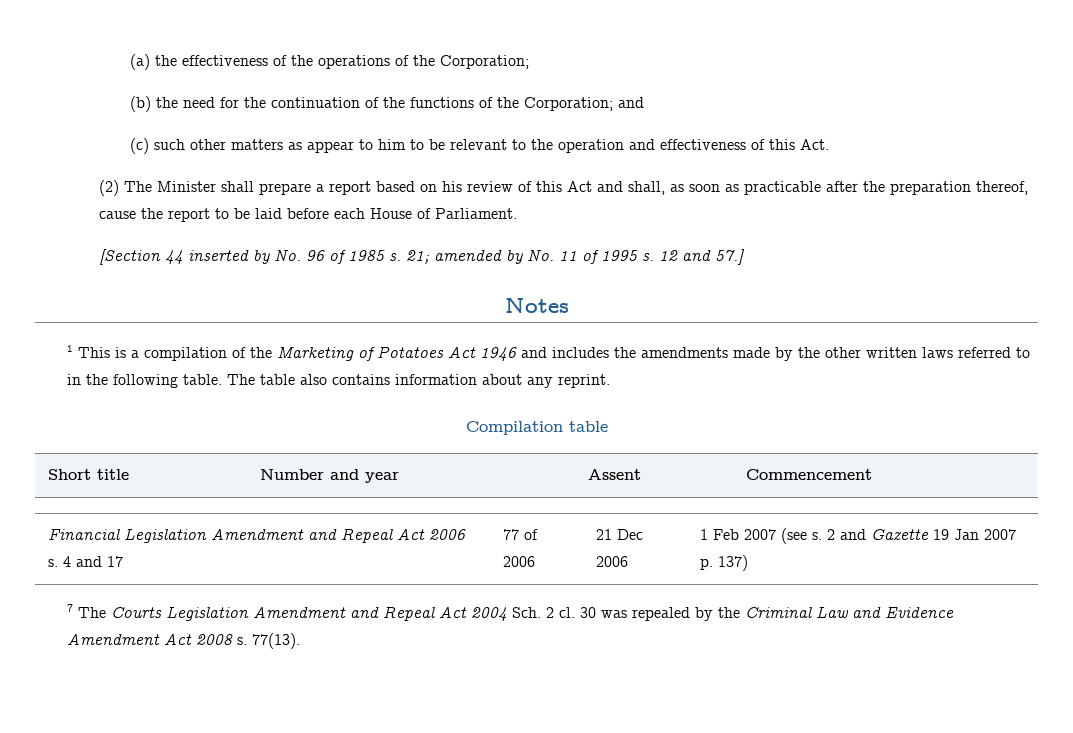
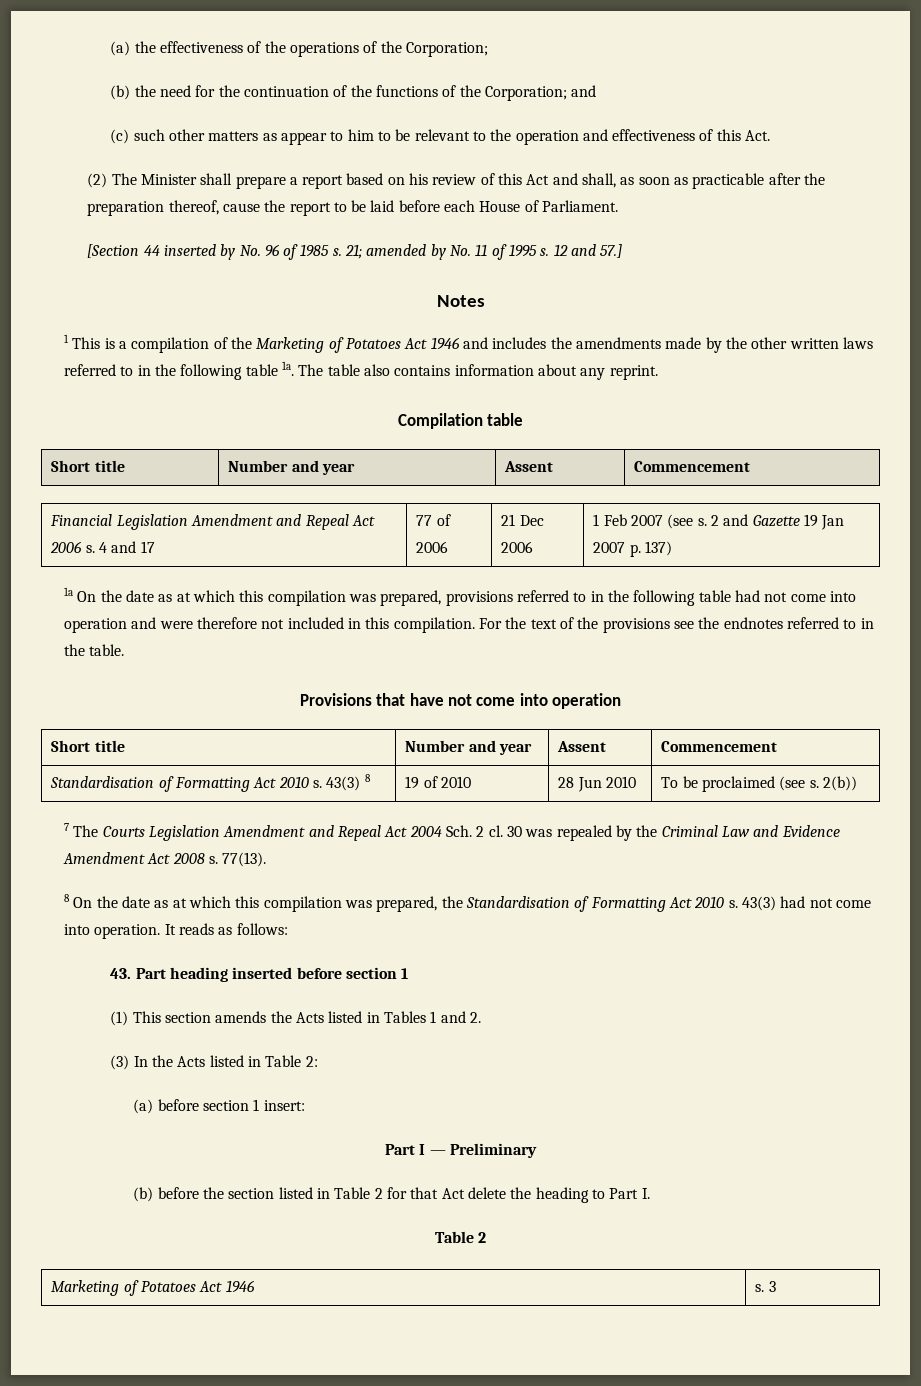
[182,374,222,385] table. -> [245,361,295,376] table 1a.
(748, 563) none -> [64,587,856,606] [64,617,874,633] [64,644,125,656] [299,693,622,709] [51,740,125,752] [405,740,532,755] [557,741,607,752] [661,741,778,752] [50,774,371,792] [405,776,471,789] [558,776,636,792] [661,776,857,792] // 1a On the date as at which this compilation was prepared, provisions referred to in the following table had not come into operation and were therefore not included in this compilation. For the text of the provisions see the endnotes referred to in the table. // Provisions that have not come into operation // Short title | Number and year | Assent | Commencement // Standardisation of Formatting Act 2010 s. 43(3) 8 | 19 of 2010 | 28 Jun 2010 | To be proclaimed (see s. 2(b))
(300, 641) none -> [64,894,871,912] [64,923,288,939] [110,967,409,982] [110,1011,481,1026] [110,1055,318,1070] [133,1099,305,1114] [385,1143,537,1158] [133,1187,650,1203] [434,1231,487,1243] [51,1280,255,1296] [755,1281,776,1292] // 8 On the date as at which this compilation was prepared, the Standardisation of Formatting Act 2010 s. 43(3) had not come into operation. It reads as follows: // 43. Part heading inserted before section 1 // (1) This section amends the Acts listed in Tables 1 and 2. // (3) In the Acts listed in Table 2: // (a) before section 1 insert: // Part I — Preliminary // (b) before the section listed in Table 2 for that Act delete the heading to Part I. // Table 2 // Marketing of Potatoes Act 1946 | s. 3

